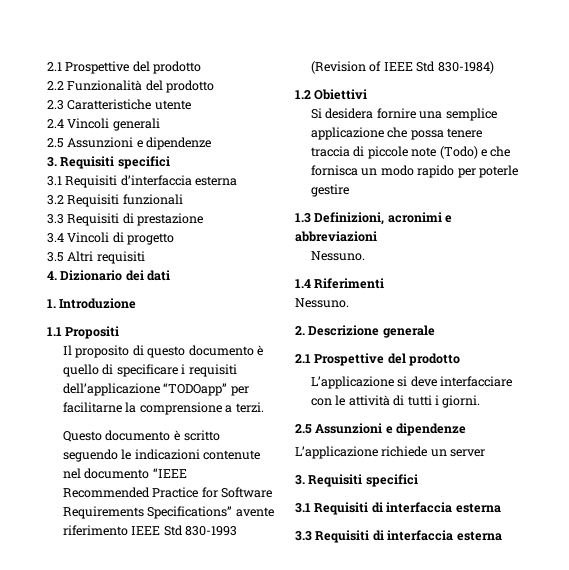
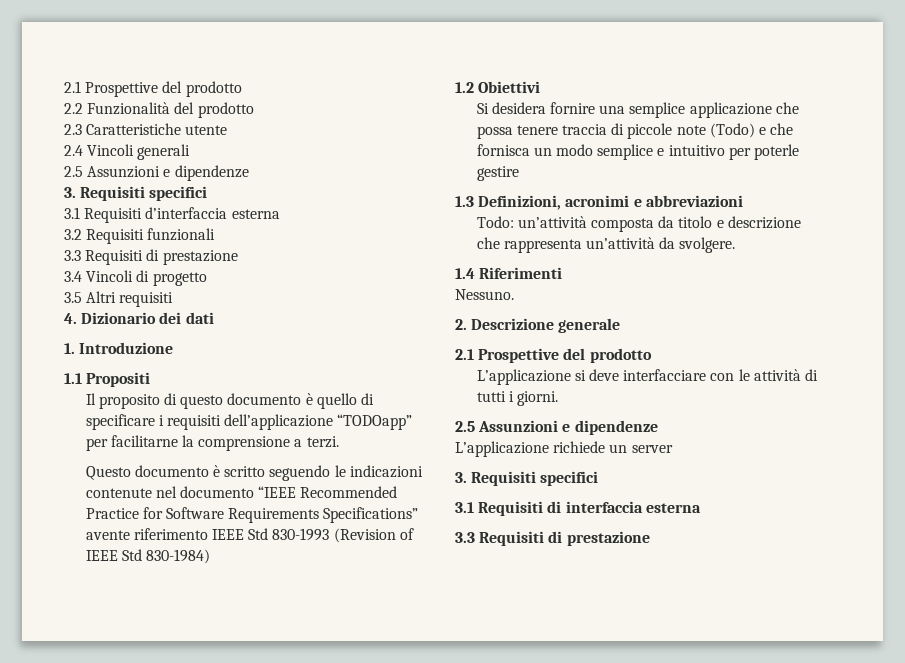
[417,165,455,178] rapido -> [597,144,725,160] semplice e intuitivo
[311,251,366,261] Nessuno. -> [476,216,801,232] [476,237,736,253] Todo: un’attività composta da titolo e descrizione che rappresenta un’attività da svolgere.
[387,530,502,541] interfaccia esterna -> [566,531,650,546] prestazione

